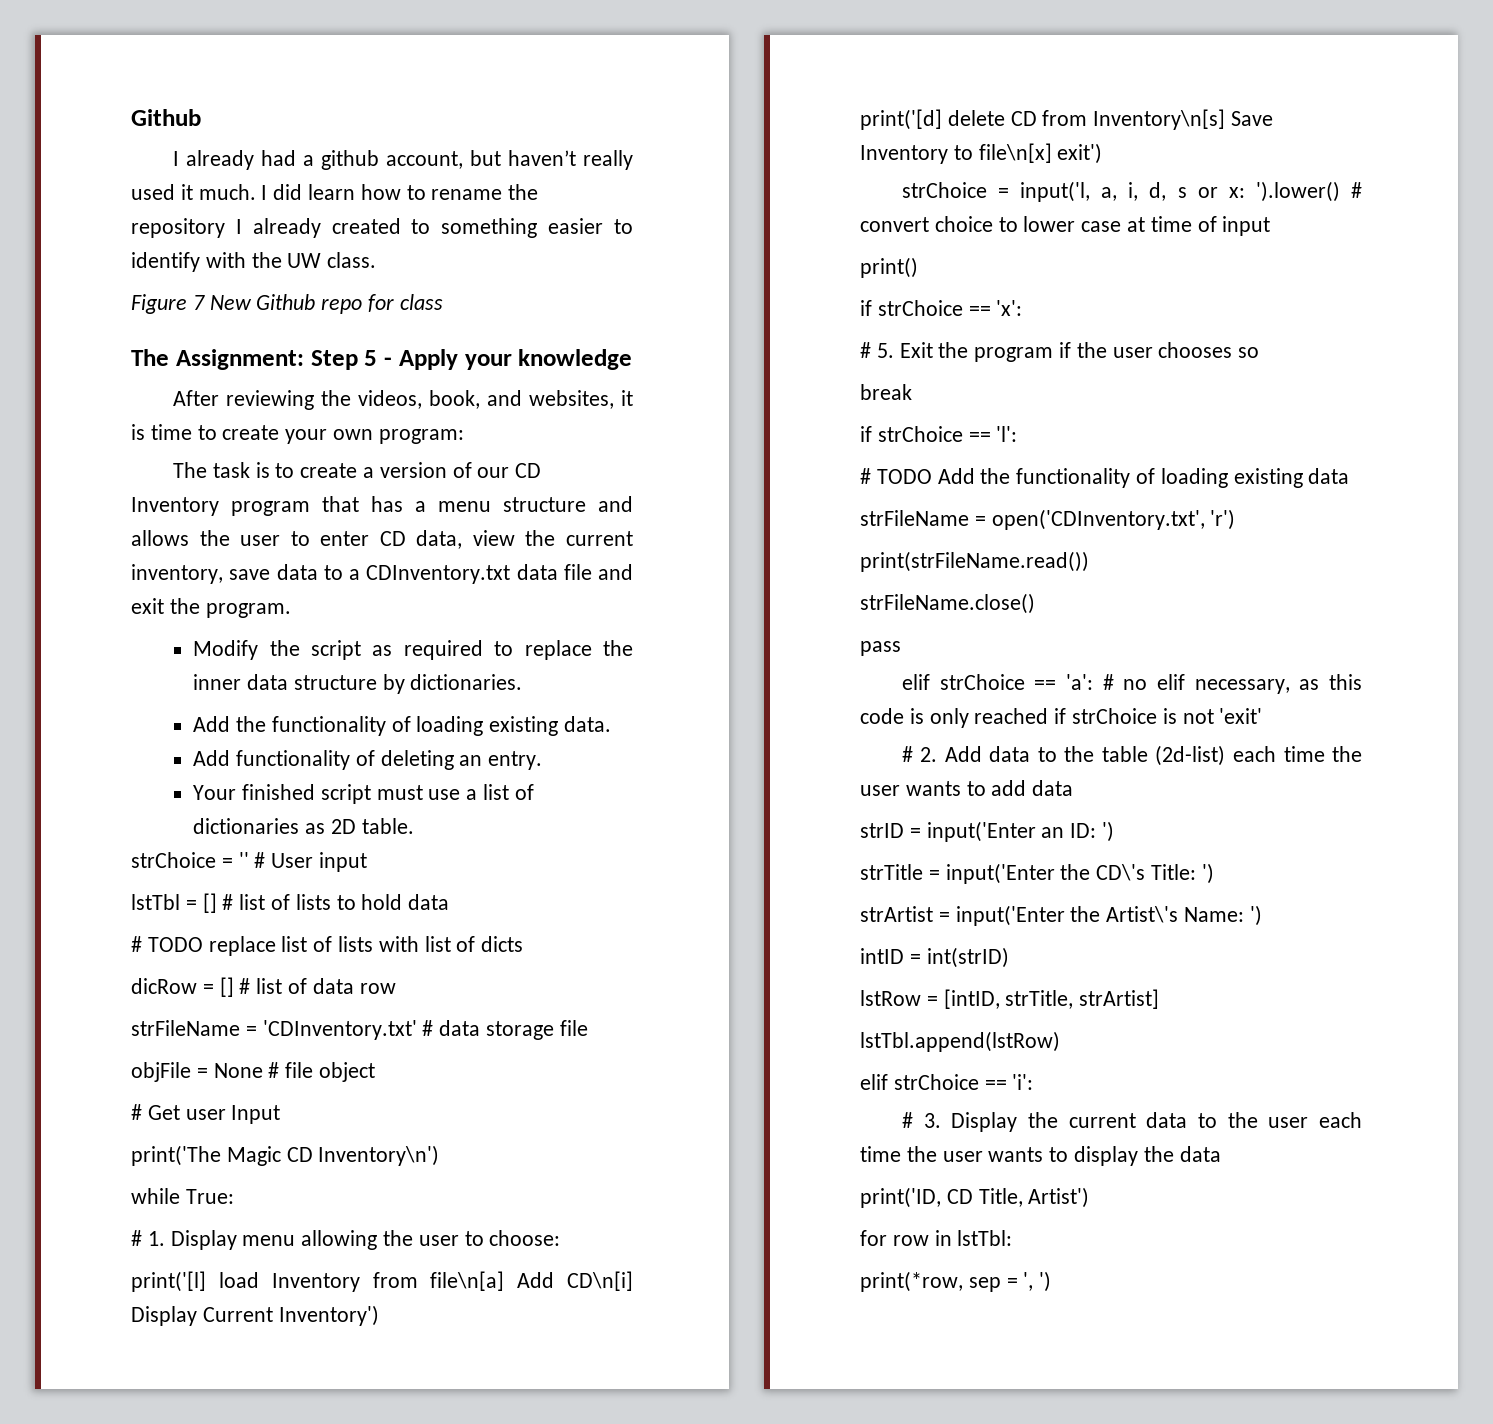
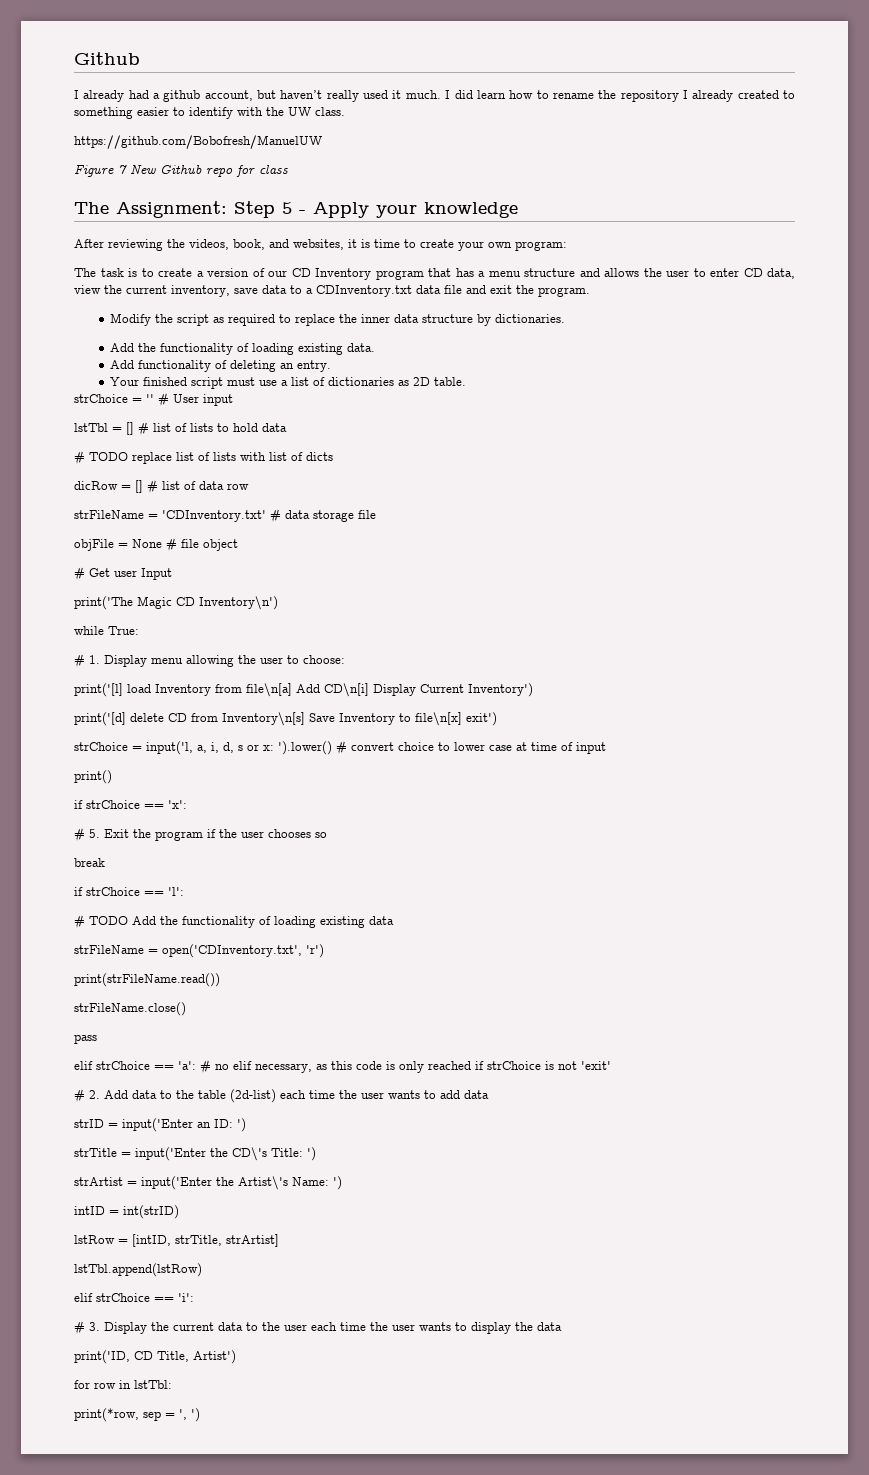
(377, 260) none -> [74,135,322,149] // https://github.com/Bobofresh/ManuelUW

